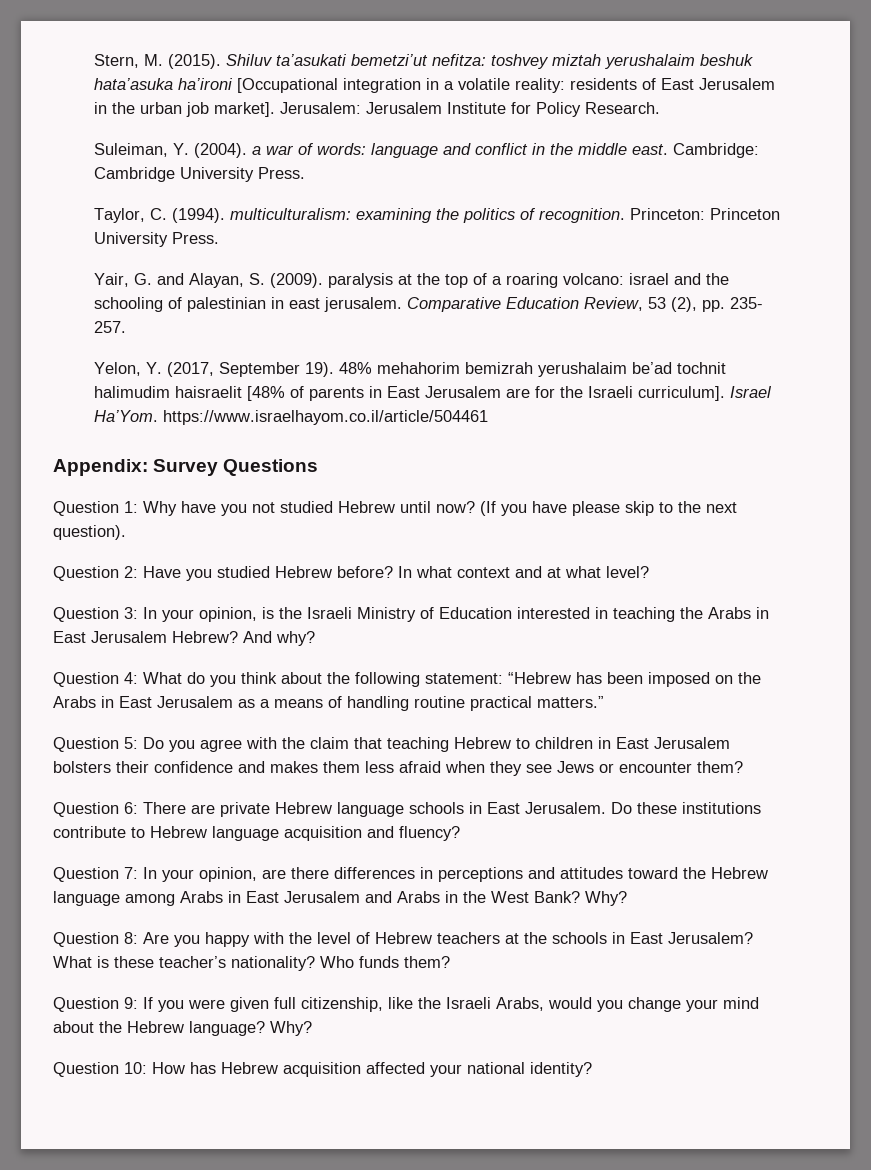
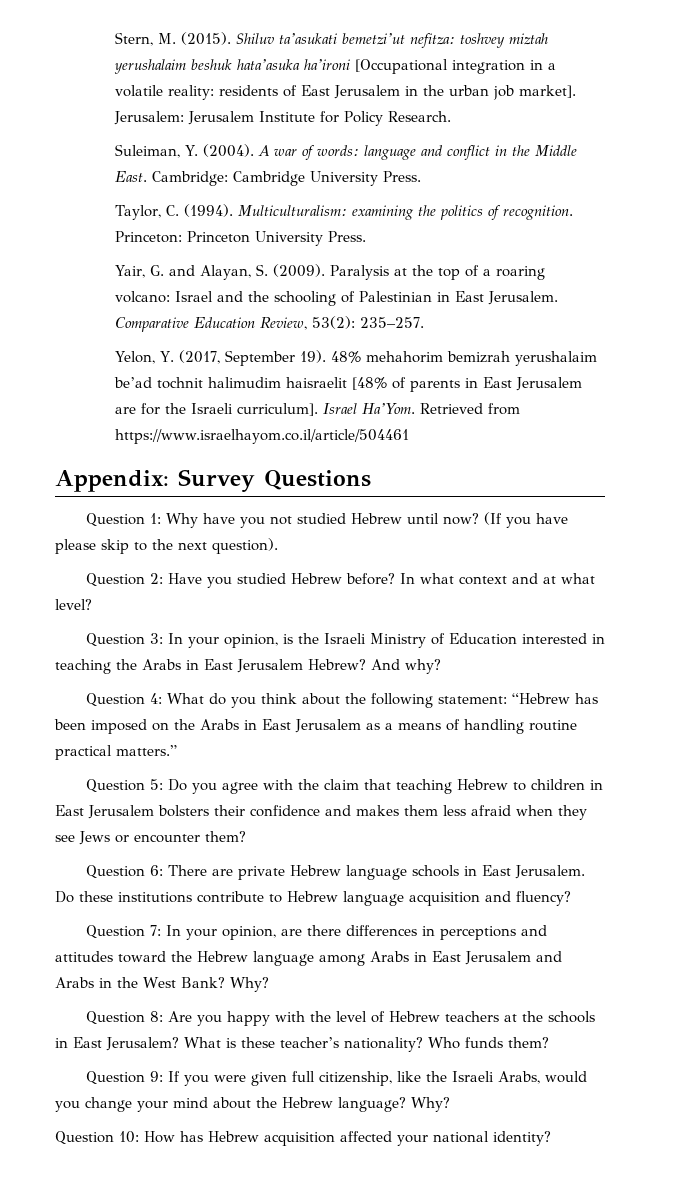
[251,146,261,155] a -> [258,145,271,156] A
[577,143,668,155] middle east. -> [535,145,578,156] [114,171,147,182] Middle East.
[229,208,351,220] multiculturalism: -> [238,205,348,216] Multiculturalism:
[327,273,393,288] paralysis -> [330,265,390,280] Paralysis
[628,273,669,285] israel -> [174,291,213,302] Israel
[186,297,763,312] [93,321,126,333] palestinian in east jerusalem. Comparative Education Review, 53 (2), pp. 235- 257. -> [358,291,558,305] [114,316,424,332] Palestinian in East Jerusalem. Comparative Education Review, 53(2): 235–257.
(158, 416) none -> [420,403,521,415] Retrieved from

